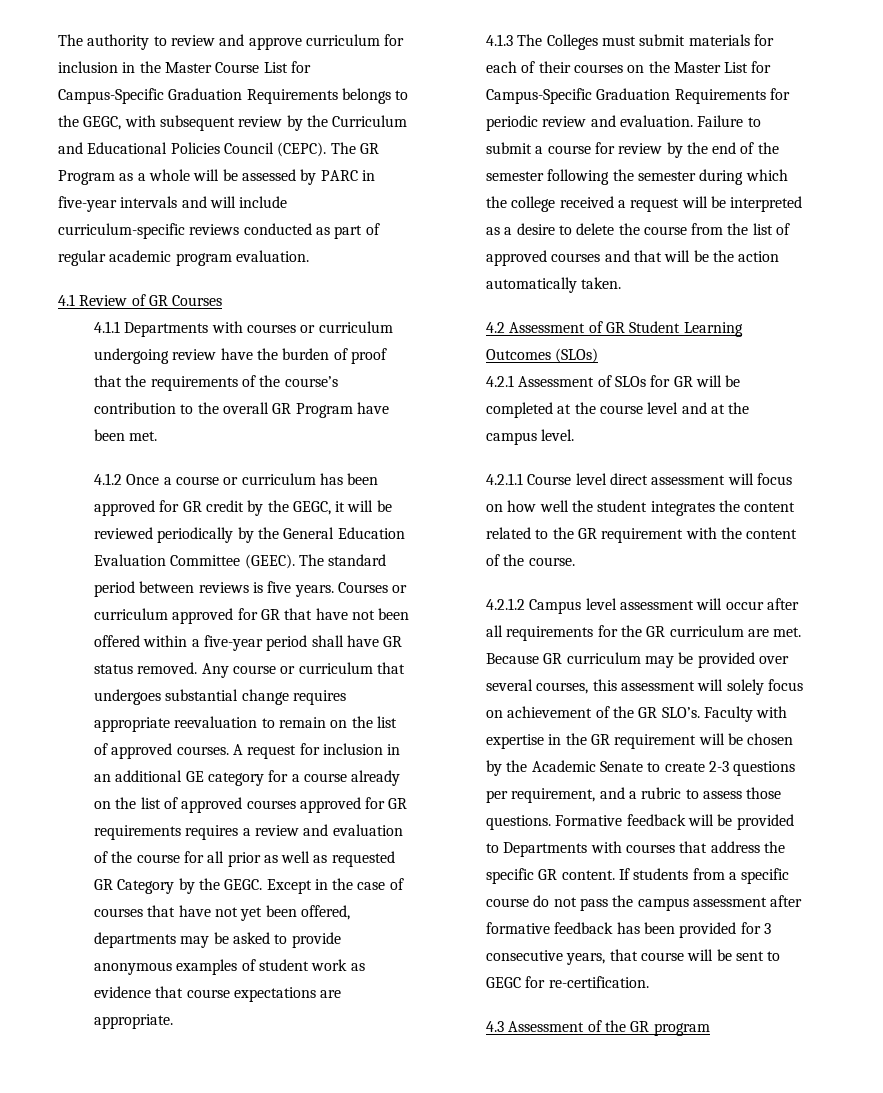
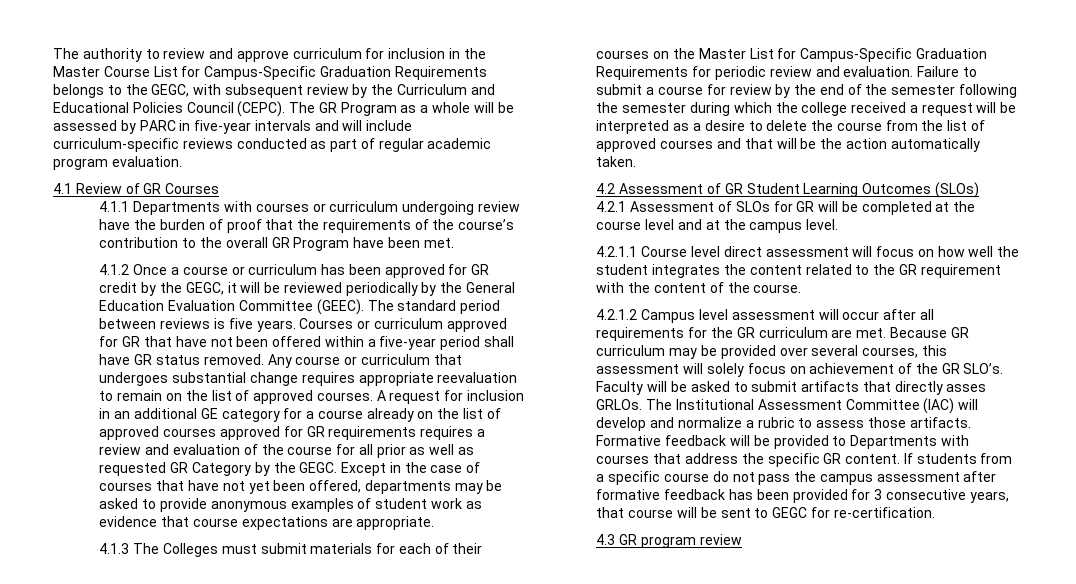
[756,706,788,718] [485,733,794,749] [485,760,796,776] [485,787,625,803] with expertise in the GR requirement will be chosen by the Academic Senate to create 2-3 questions per requirement, and -> [647,381,987,395] [596,398,979,414] [596,417,742,431] will be asked to submit artifacts that directly asses GRLOs. The Institutional Assessment Committee (IAC) will develop and normalize
[485,815,551,830] questions. -> [909,417,971,428] artifacts.
[508,1020,626,1032] Assessment of the -> (616, 539) none
(710, 1029) none -> [699,534,742,545] review

